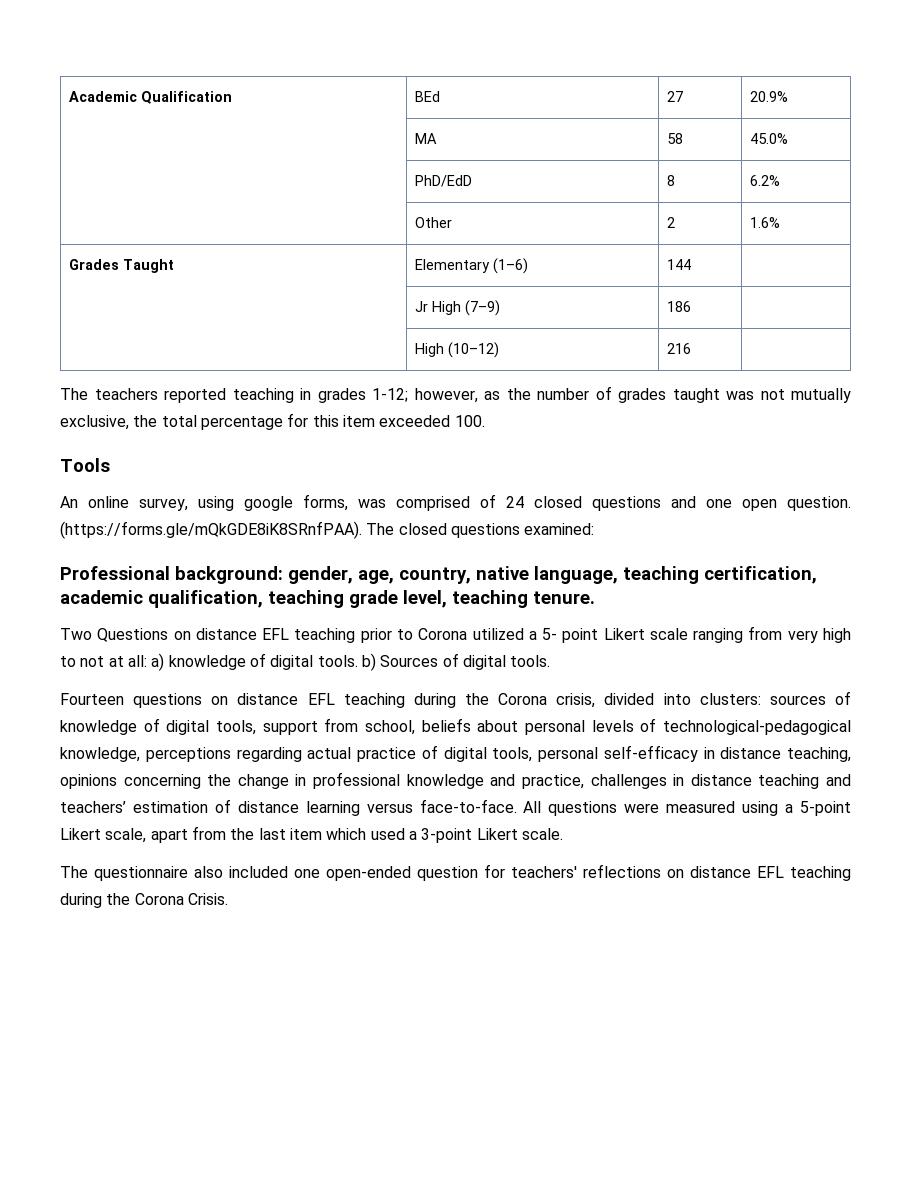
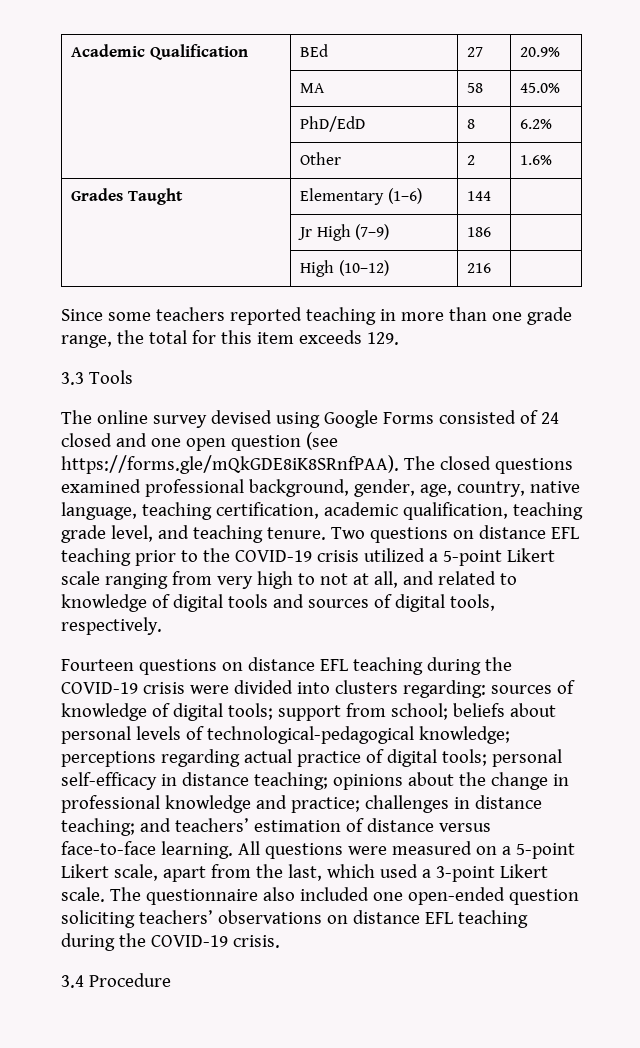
[60,388,88,400] The -> [61,309,151,321] Since some
[317,386,851,403] [60,415,129,430] grades 1-12; however, as the number of grades taught was not mutually exclusive, -> [400,307,572,325] [61,335,112,348] more than one grade range,
[200,416,283,430] percentage -> (187, 337) none
[379,415,485,427] [60,458,110,472] [60,494,470,511] exceeded 100. // Tools // An online survey, using google forms, was comprised -> [298,330,399,345] [61,370,133,385] [61,410,516,428] exceeds 129. // 3.3 Tools // The online survey devised using Google Forms consisted
[592,496,661,511] questions -> (112, 440) none
[787,496,851,511] [60,521,595,539] [60,566,283,584] question. (https://forms.gle/mQkGDE8iK8SRnfPAA). The closed questions examined: // Professional background: -> [230,432,338,451] [61,455,573,474] [61,479,349,497] question (see https://forms.gle/mQkGDE8iK8SRnfPAA). The closed questions examined professional background,
(447, 599) none -> [157,525,189,539] and
[60,628,169,642] // Two Questions -> [330,527,448,543] Two questions
[418,628,599,643] Corona utilized a 5- point -> [202,548,502,566] the COVID-19 crisis utilized a 5-point
[127,653,551,671] all: a) knowledge of digital tools. b) Sources of digital tools. -> [373,571,517,588] [61,594,495,612] [61,617,162,635] all, and related to knowledge of digital tools and sources of digital tools, respectively.
[498,693,761,708] Corona crisis, divided into clusters: -> [61,680,486,698] COVID-19 crisis were divided into clusters regarding:
[215,720,256,735] tools, -> [227,703,273,720] tools;
[365,720,415,735] school, -> [390,703,448,720] school;
[60,747,140,762] knowledge, -> [418,726,510,744] knowledge;
[492,747,533,762] tools, -> [441,749,487,766] tools;
[787,747,851,762] [60,774,201,789] teaching, opinions concerning -> [253,772,454,790] teaching; opinions about
[521,774,584,789] practice, -> [290,797,360,813] practice;
[758,774,820,789] teaching -> [61,818,135,836] teaching;
[305,799,517,816] learning versus face-to-face. -> [438,823,491,832] [61,841,233,859] versus face-to-face learning.
[742,801,779,816] using -> [475,846,497,855] on
[258,828,322,840] last item -> [287,864,322,881] last,
(563, 834) // -> (105, 894) none
[484,864,851,881] [60,893,228,908] for teachers' reflections on distance EFL teaching during the Corona Crisis. -> [61,910,528,928] [61,933,280,951] [61,973,171,988] soliciting teachers’ observations on distance EFL teaching during the COVID-19 crisis. // 3.4 Procedure

